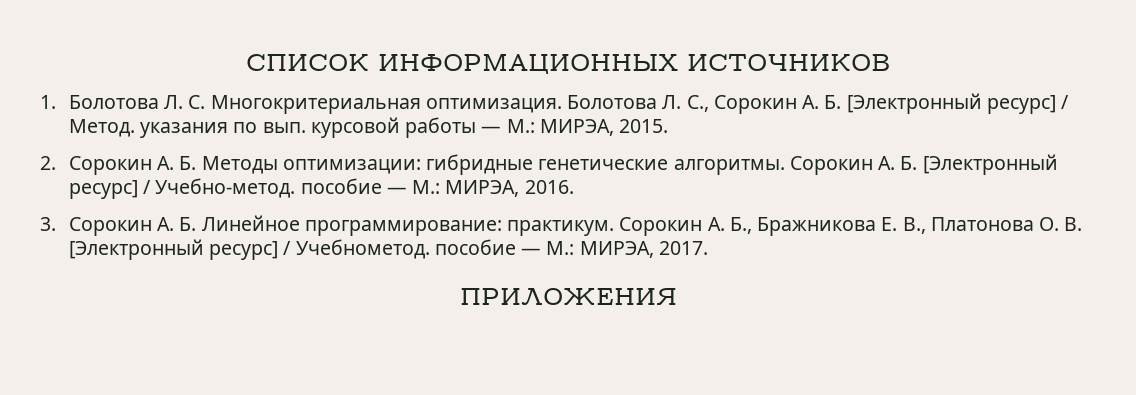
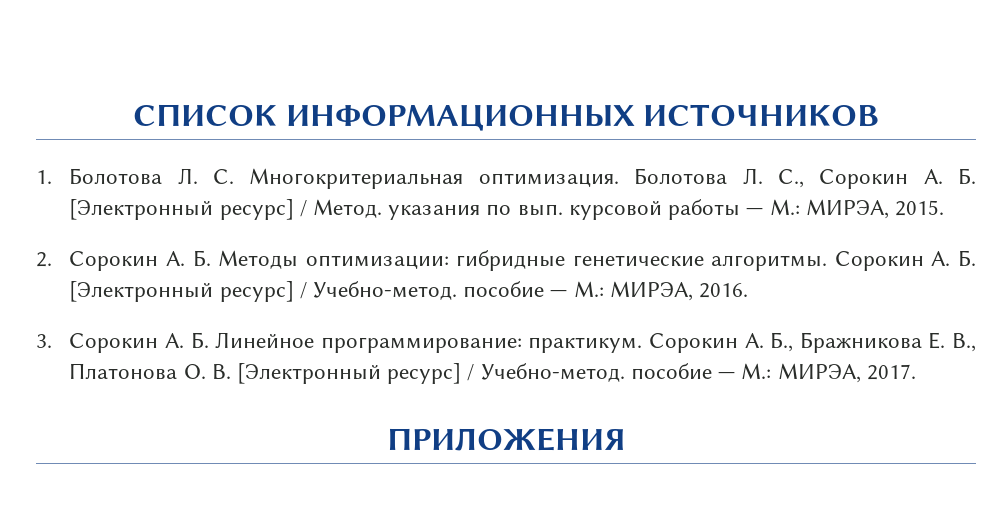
[295,239,430,259] Учебнометод. -> [480,363,625,382] Учебно-метод.

